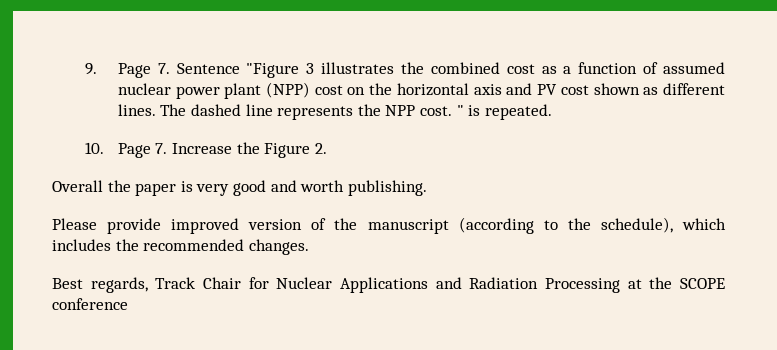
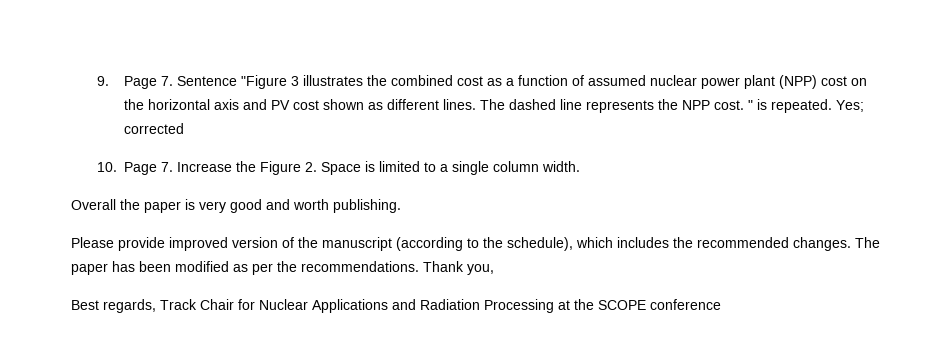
(552, 112) none -> [835,100,864,112] [123,123,184,134] Yes; corrected
(327, 148) none -> [321,161,581,175] Space is limited to a single column width.
(309, 247) none -> [855,237,880,248] [71,261,494,275] The paper has been modified as per the recommendations. Thank you,

